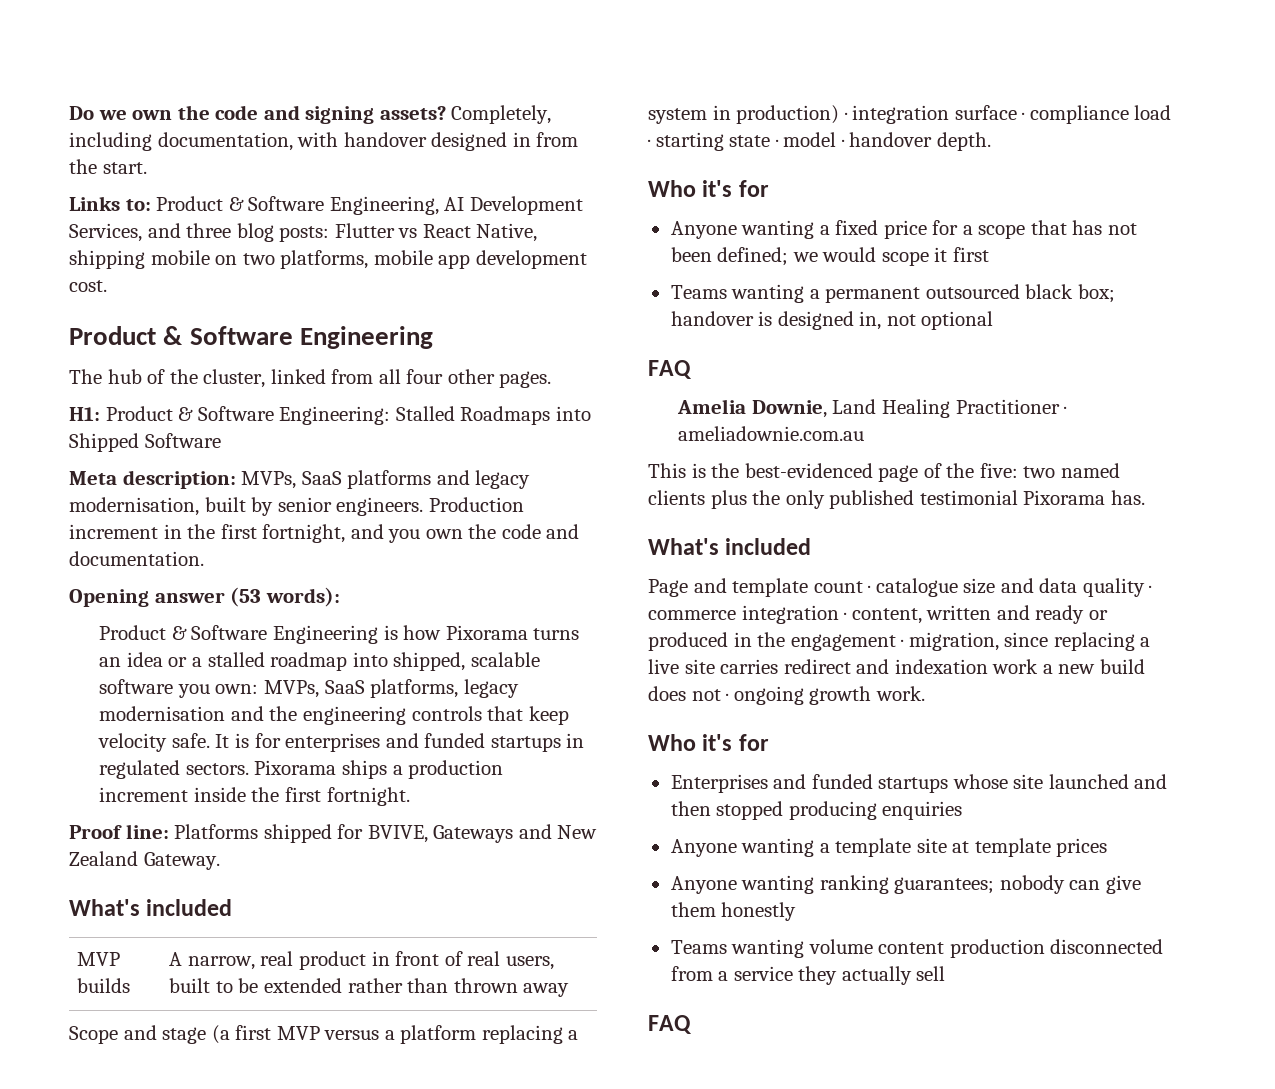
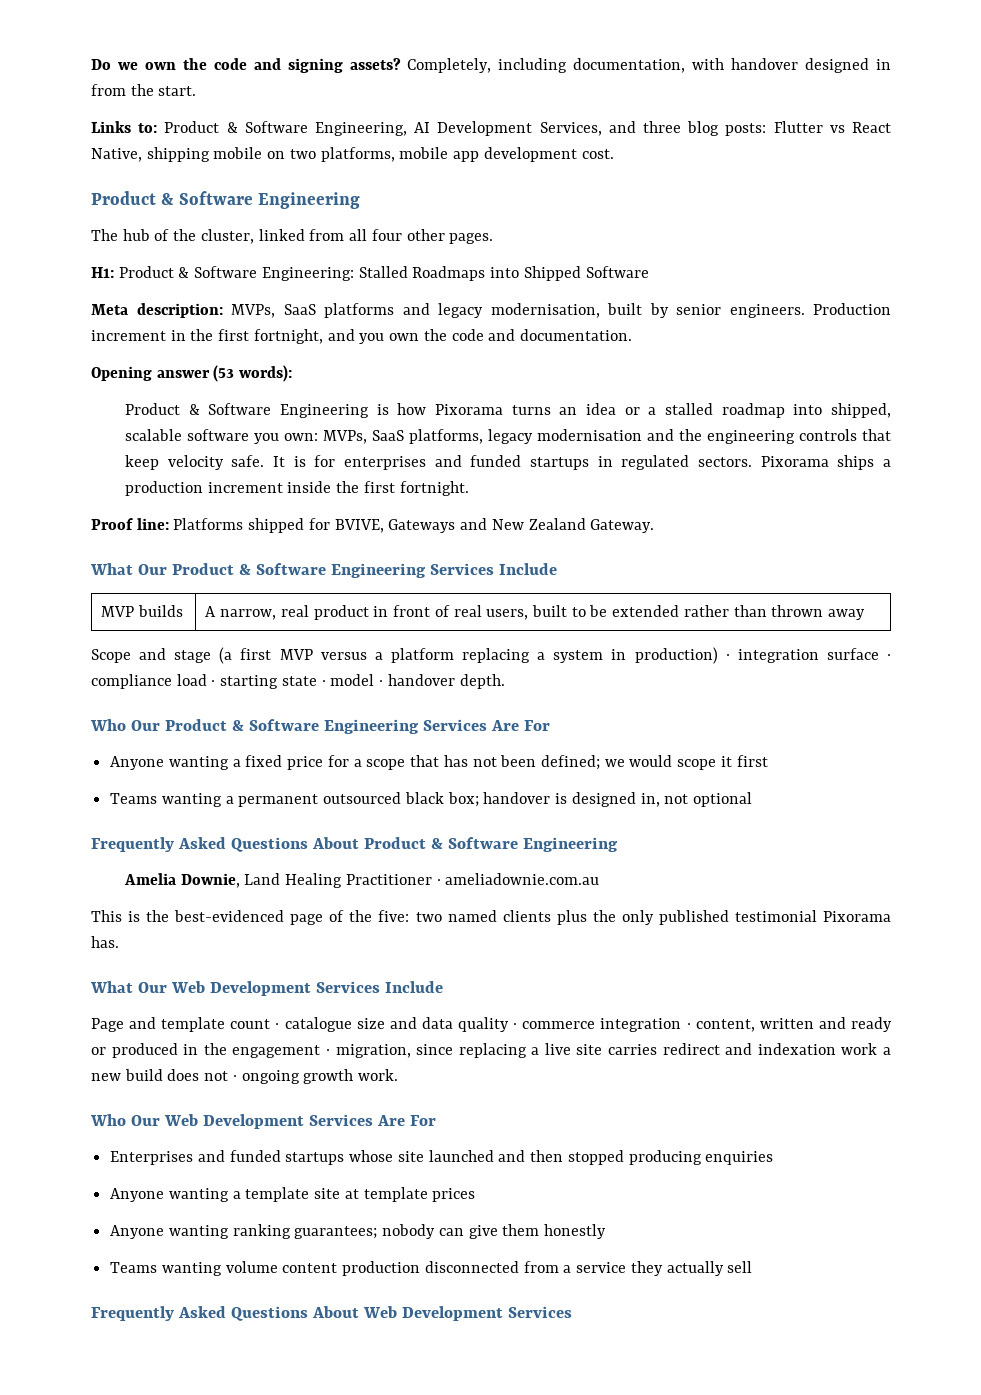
[69,899,233,916] What's included -> [90,563,557,578] What Our Product & Software Engineering Services Include
[702,180,769,197] it's for -> [130,719,550,734] Our Product & Software Engineering Services Are For
[648,360,692,379] FAQ -> [91,837,618,852] Frequently Asked Questions About Product & Software Engineering
[648,538,812,555] What's included -> [90,981,443,996] What Our Web Development Services Include
[702,734,769,751] it's for -> [130,1114,436,1129] Our Web Development Services Are For
[648,1015,692,1034] FAQ -> [91,1306,572,1321] Frequently Asked Questions About Web Development Services

